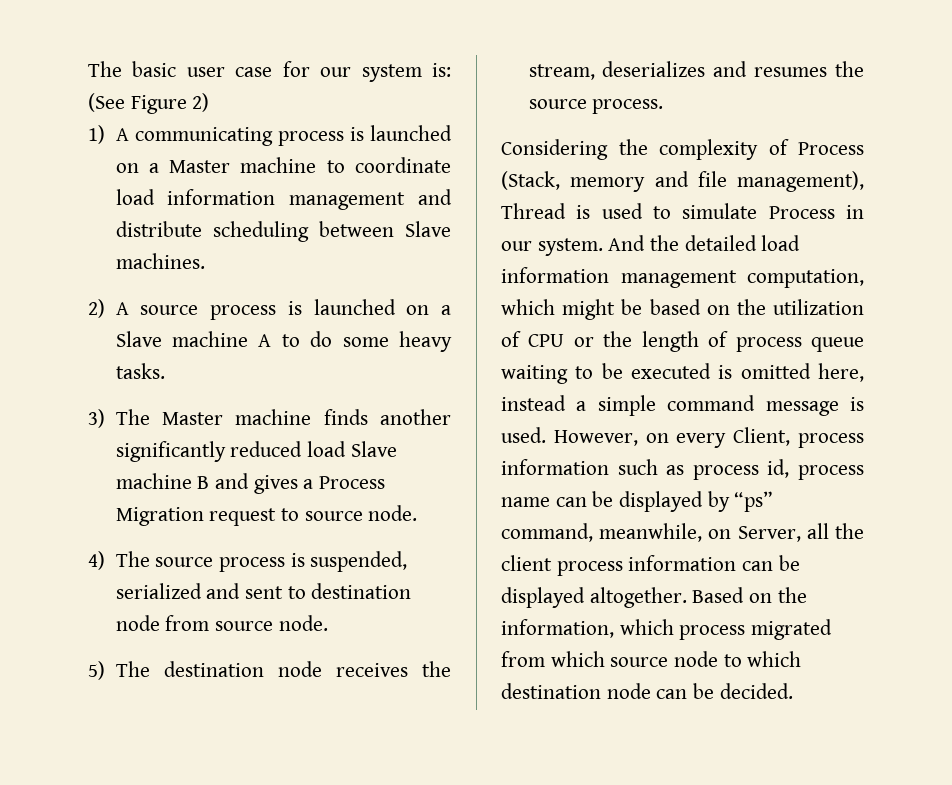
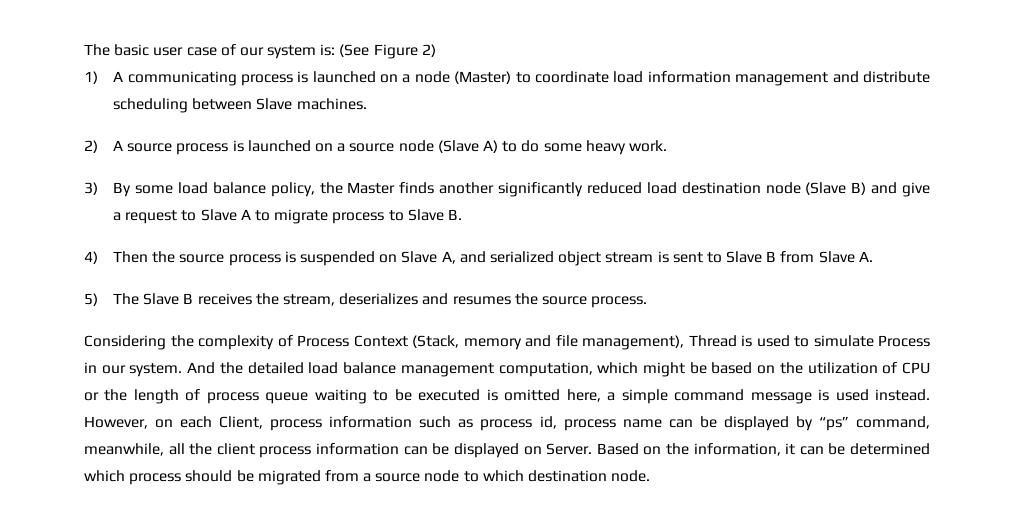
[282,61,310,77] for -> [220,44,236,56] of
[169,157,317,173] Master machine -> [414,71,512,84] node (Master)
[115,331,272,347] Slave machine A -> [349,140,498,153] source node (Slave A)
[115,363,165,379] tasks. -> [628,140,667,152] work.
[115,409,312,425] The Master machine -> [113,182,396,197] By some load balance policy, the Master
[350,441,397,457] [115,473,385,494] [115,505,418,526] [88,551,408,572] [115,583,412,599] [115,615,328,631] [88,661,322,680] Slave machine B and gives a Process Migration request to source node. // 4) The source process is suspended, serialized and sent to destination node from source node. // 5) The destination node -> [681,182,930,197] [113,209,462,224] [84,251,873,266] [84,293,194,306] destination node (Slave B) and give a request to Slave A to migrate process to Slave B. // 4) Then the source process is suspended on Slave A, and serialized object stream is sent to Slave B from Slave A. // 5) The Slave B
(864, 148) none -> [353,335,408,347] Context
[501,267,609,283] information -> [343,362,397,374] balance
[501,395,566,411] instead -> (601, 395) none
[501,427,546,443] used. -> [835,389,931,401] used instead.
[676,433,727,448] every -> [180,416,213,428] each
[708,526,801,542] on Server, -> (164, 449) none
[589,587,687,608] altogether. -> [523,443,593,455] on Server.
[619,619,746,640] which process -> [785,443,930,455] [84,470,254,485] it can be determined which process should be
[550,651,605,667] which -> [363,473,372,482] a
[606,683,793,699] node can be decided. -> [611,470,651,482] node.

